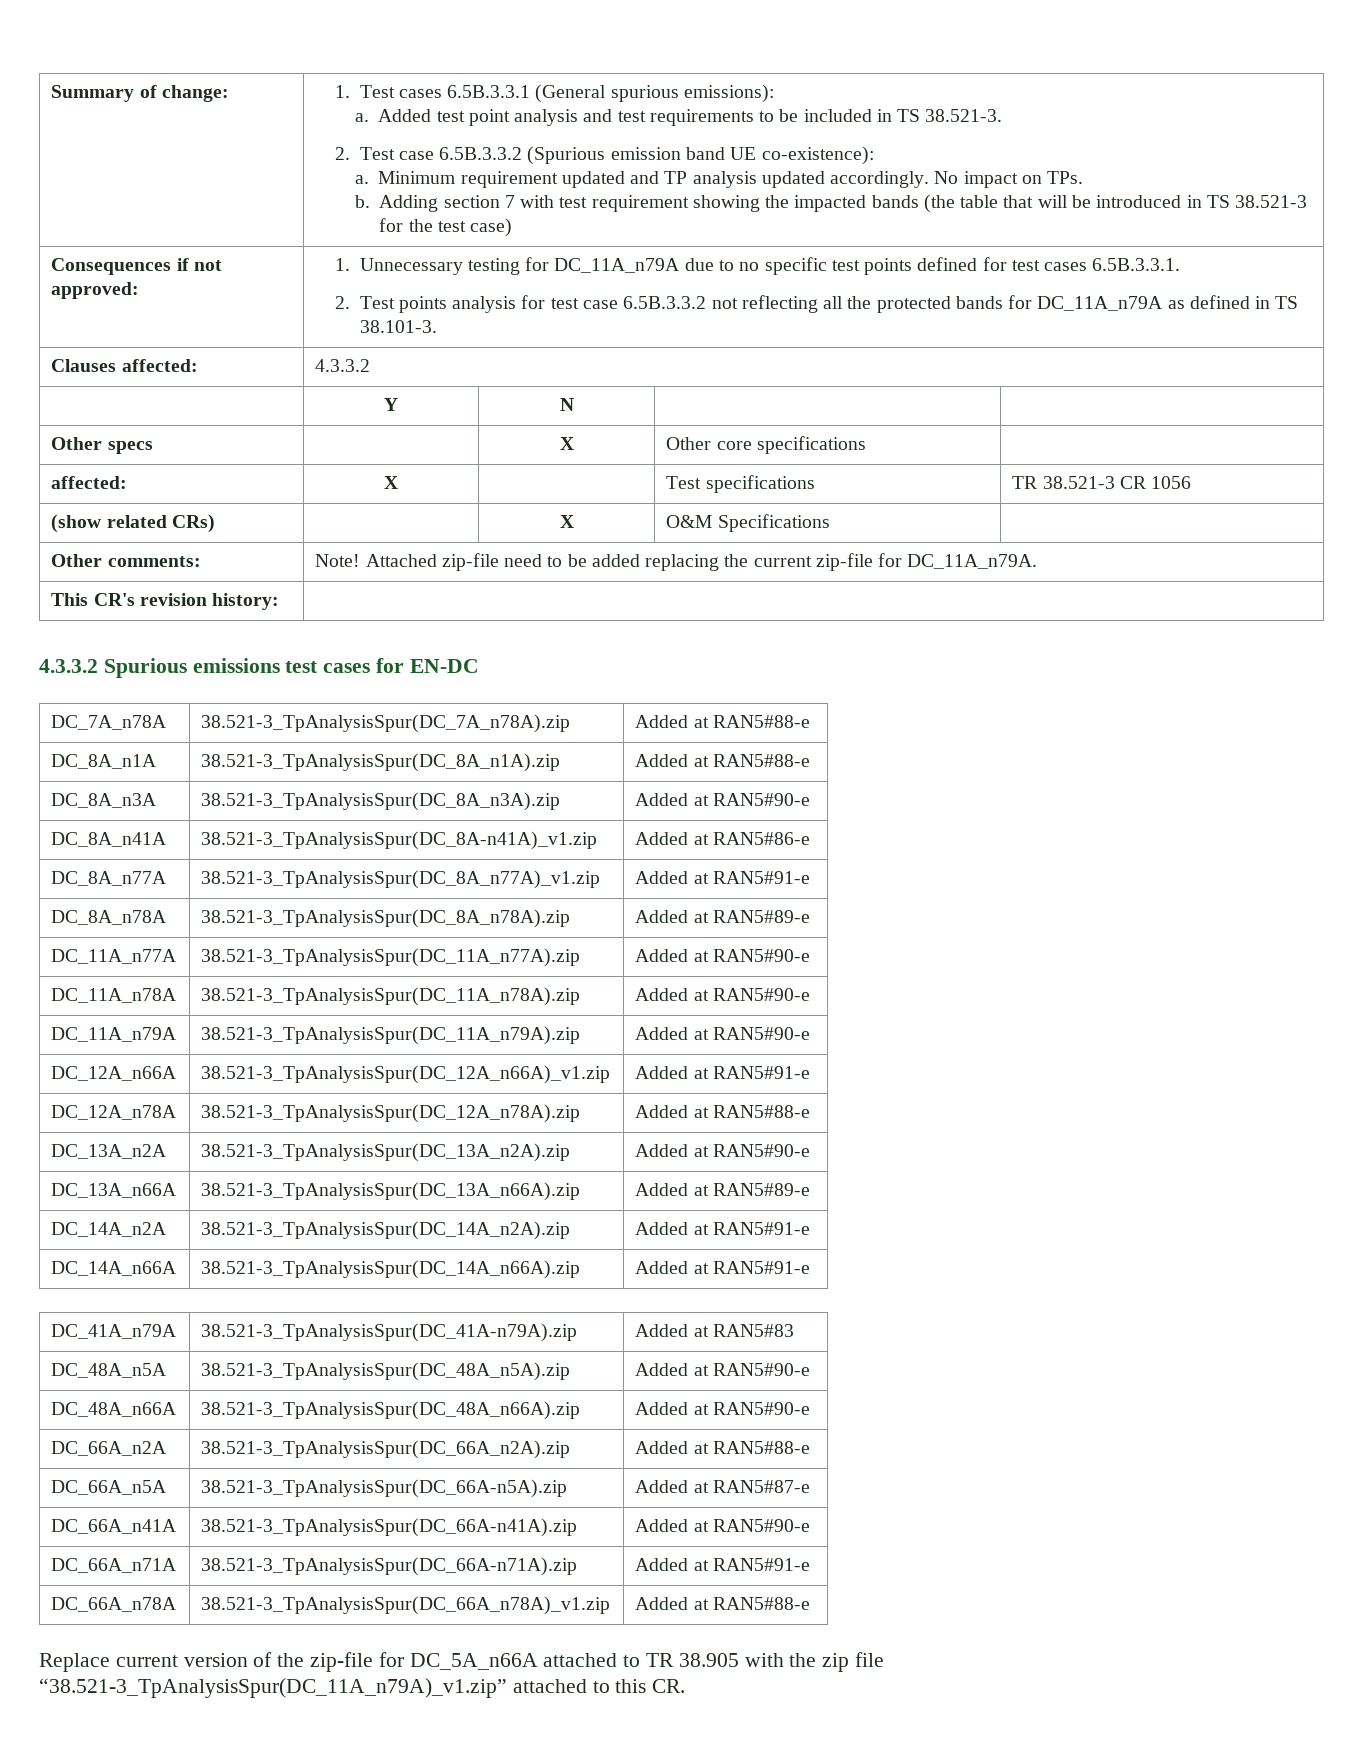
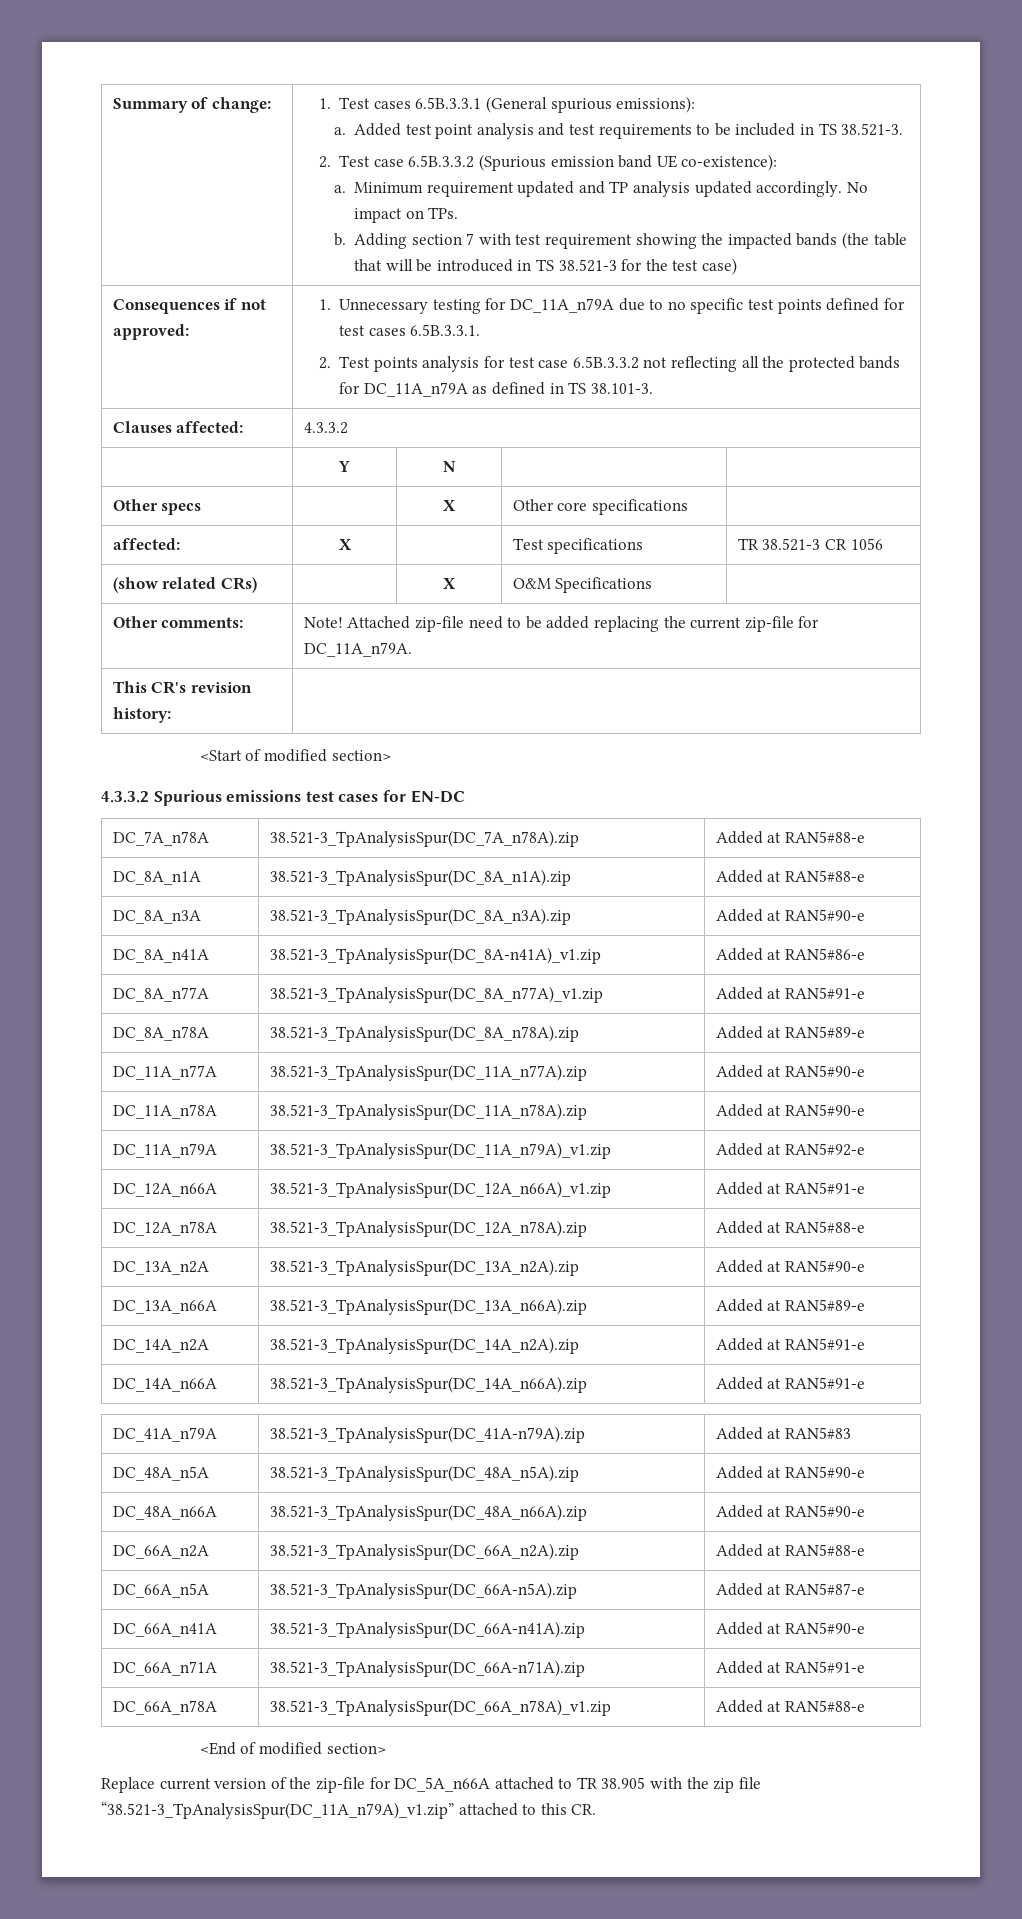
(280, 601) none -> [199,749,391,762] // <Start of modified section>
[201,1026,581,1045] [635,1027,810,1040] 38.521-3_TpAnalysisSpur(DC_11A_n79A).zip | Added at RAN5#90-e -> [269,1142,611,1159] [715,1143,866,1156] 38.521-3_TpAnalysisSpur(DC_11A_n79A)_v1.zip | Added at RAN5#92-e
(810, 1603) none -> [199,1742,386,1755] // <End of modified section>

